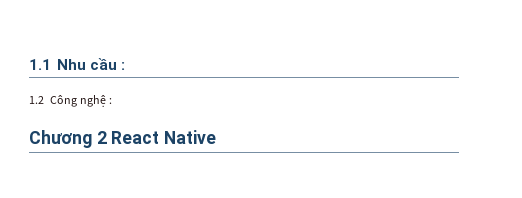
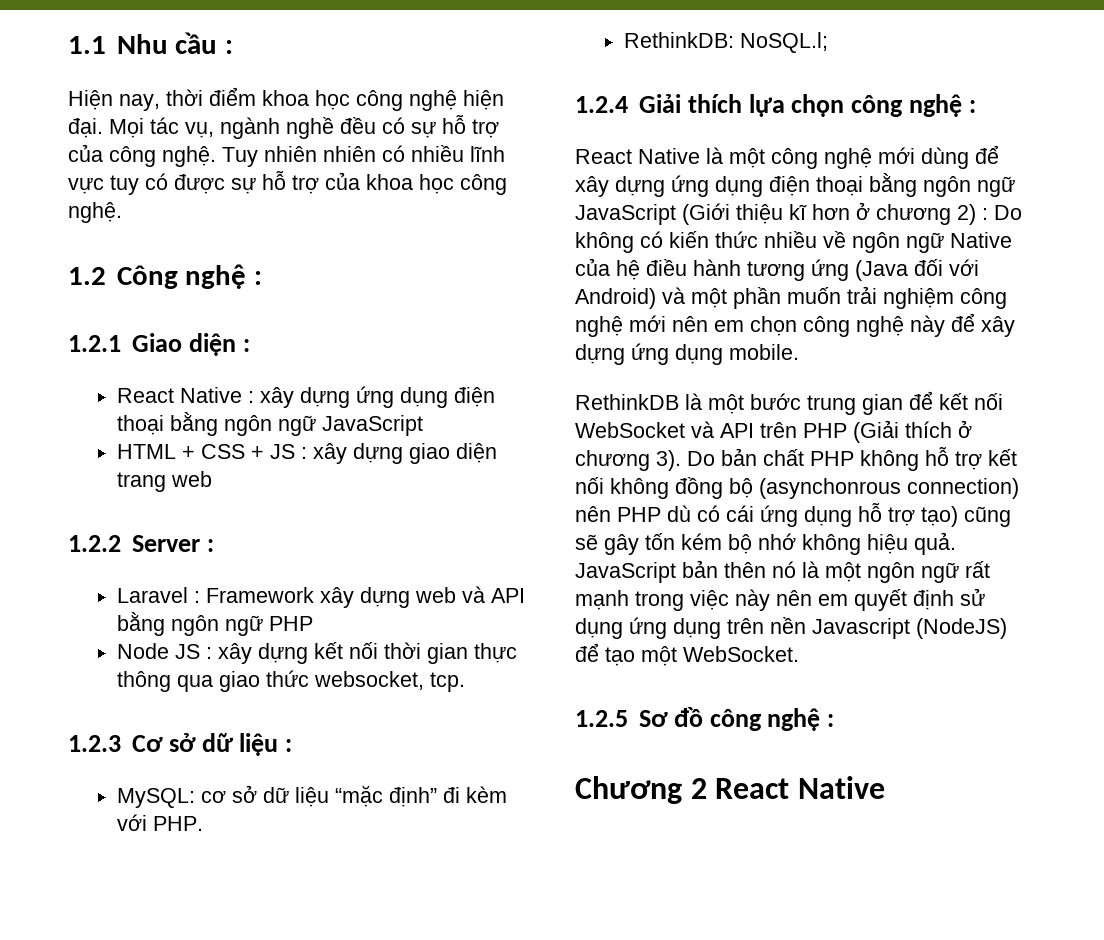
[29,95,77,107] 1.2 Công -> [68,87,504,111] [68,115,499,139] [68,144,505,167] [68,171,507,195] [68,202,122,223] [68,264,263,289] [68,333,250,356] [117,386,496,408] [117,412,424,436] [117,443,498,464] [117,471,213,492] [68,535,214,552] [117,586,526,608] [117,612,314,636] [117,642,518,664] [117,670,466,692] [68,733,293,756] [117,785,508,808] [117,814,204,831] [624,32,829,53] [575,94,977,117] [575,145,999,169] [575,173,1015,197] [575,202,1022,225] [575,231,1012,253] [575,258,979,281] [575,286,1007,309] [575,313,1015,337] [575,343,799,365] [575,391,1003,415] [575,420,972,443] [575,447,1017,471] [575,477,1019,499] [575,503,1011,527] [575,532,956,555] [575,560,990,583] [575,588,985,611] [575,617,1007,639] [575,643,799,666] [575,707,762,731] Hiện nay, thời điểm khoa học công nghệ hiện đại. Mọi tác vụ, ngành nghề đều có sự hỗ trợ của công nghệ. Tuy nhiên nhiên có nhiều lĩnh vực tuy có được sự hỗ trợ của khoa học công nghệ. // 1.2 Công nghệ : // 1.2.1 Giao diện : // React Native : xây dựng ứng dụng điện thoại bằng ngôn ngữ JavaScript // HTML + CSS + JS : xây dựng giao diện trang web // 1.2.2 Server : // Laravel : Framework xây dựng web và API bằng ngôn ngữ PHP // Node JS : xây dựng kết nối thời gian thực thông qua giao thức websocket, tcp. // 1.2.3 Cơ sở dữ liệu : // MySQL: cơ sở dữ liệu “mặc định” đi kèm với PHP. // RethinkDB: NoSQL.l; // 1.2.4 Giải thích lựa chọn công nghệ : // React Native là một công nghệ mới dùng để xây dựng ứng dụng điện thoại bằng ngôn ngữ JavaScript (Giới thiệu kĩ hơn ở chương 2) : Do không có kiến thức nhiều về ngôn ngữ Native của hệ điều hành tương ứng (Java đối với Android) và một phần muốn trải nghiệm công nghệ mới nên em chọn công nghệ này để xây dựng ứng dụng mobile. // RethinkDB là một bước trung gian để kết nối WebSocket và API trên PHP (Giải thích ở chương 3). Do bản chất PHP không hỗ trợ kết nối không đồng bộ (asynchonrous connection) nên PHP dù có cái ứng dụng hỗ trợ tạo) cũng sẽ gây tốn kém bộ nhớ không hiệu quả. JavaScript bản thên nó là một ngôn ngữ rất mạnh trong việc này nên em quyết định sử dụng ứng dụng trên nền Javascript (NodeJS) để tạo một WebSocket. // 1.2.5 Sơ đồ công

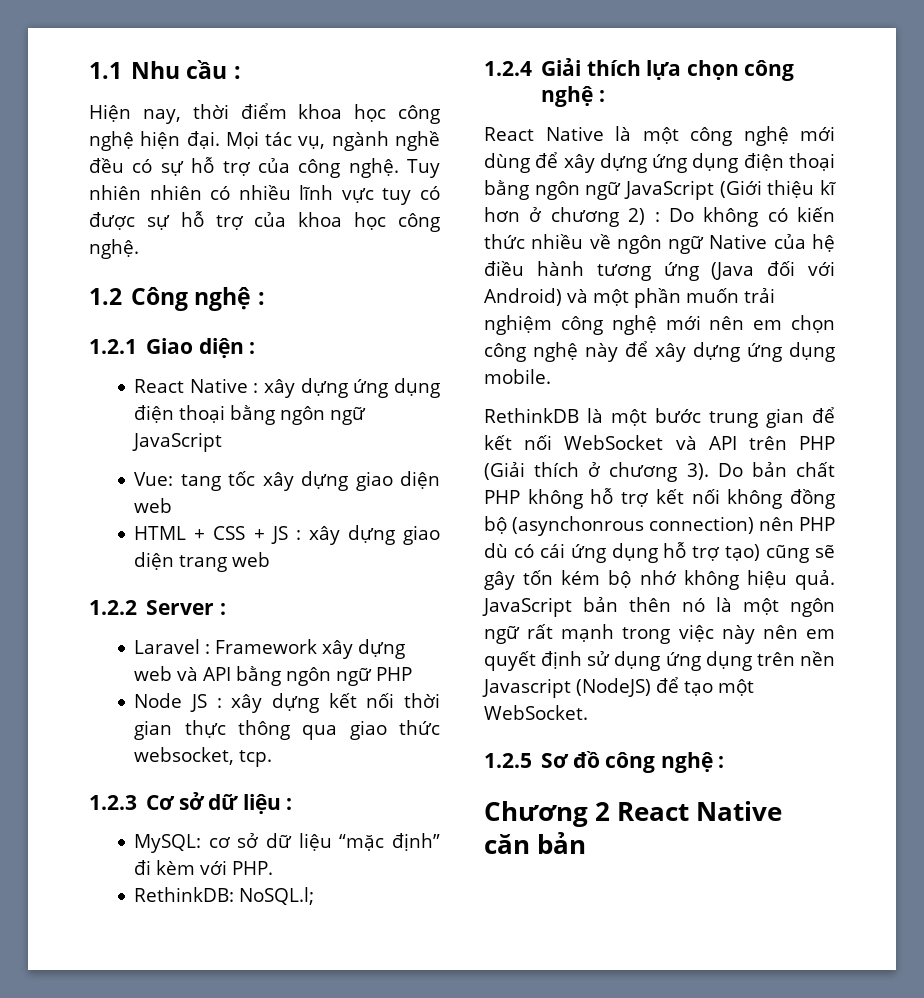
(424, 425) none -> [134,471,440,491] [134,498,173,513] // Vue: tang tốc xây dựng giao diện web
(885, 787) none -> [484,832,587,854] căn bản

